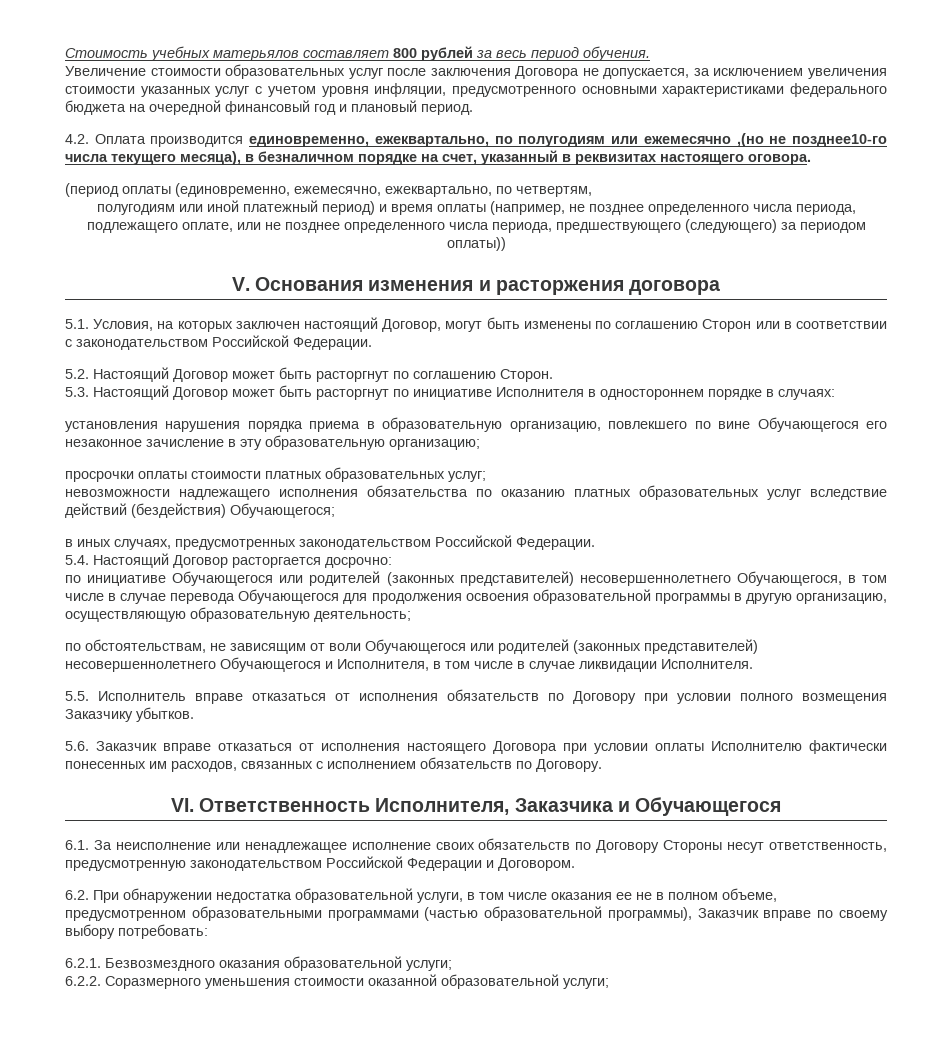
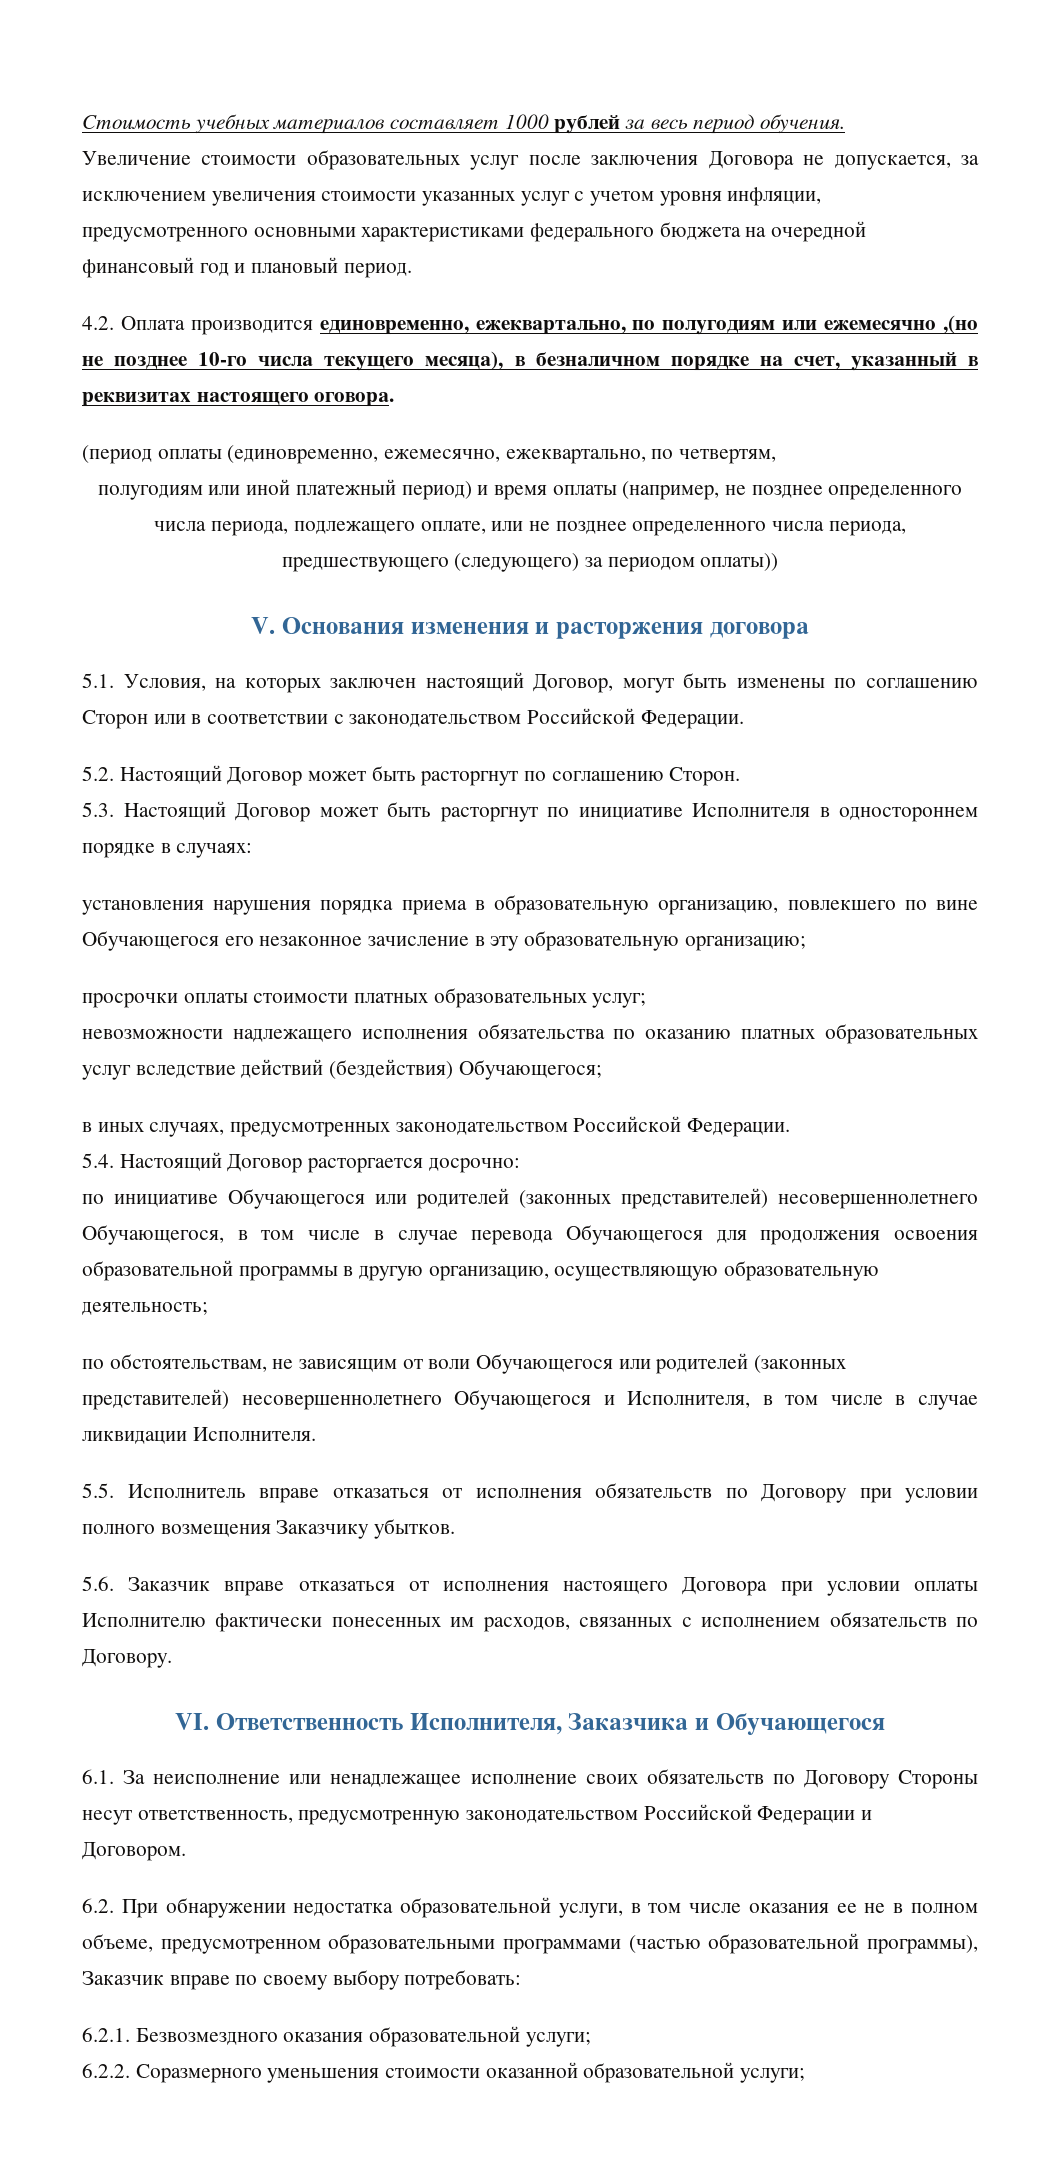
[213,48,417,61] матерьялов составляет 800 -> [273,114,549,134] материалов составляет 1000
[792,134,888,147] позднее10-го -> [114,352,248,370] позднее 10-го

